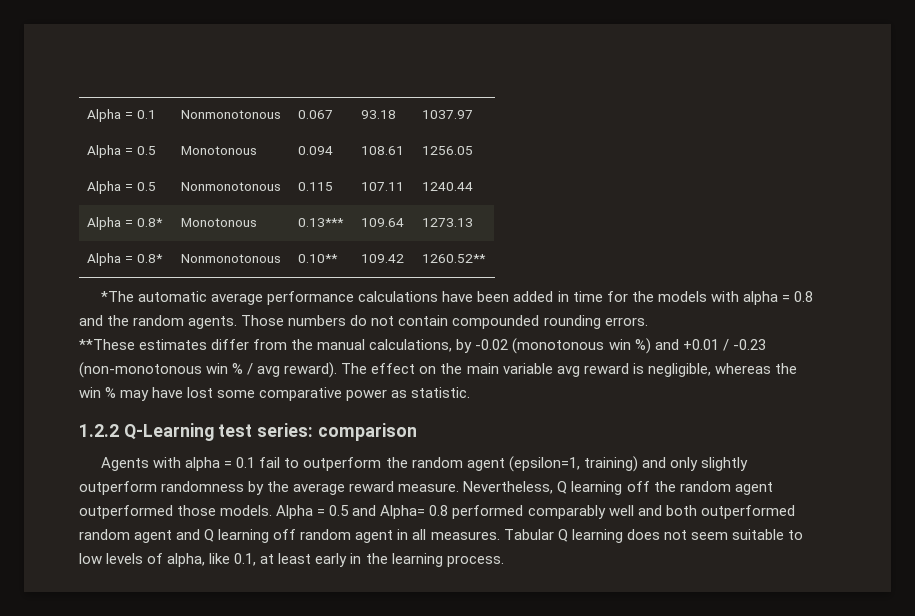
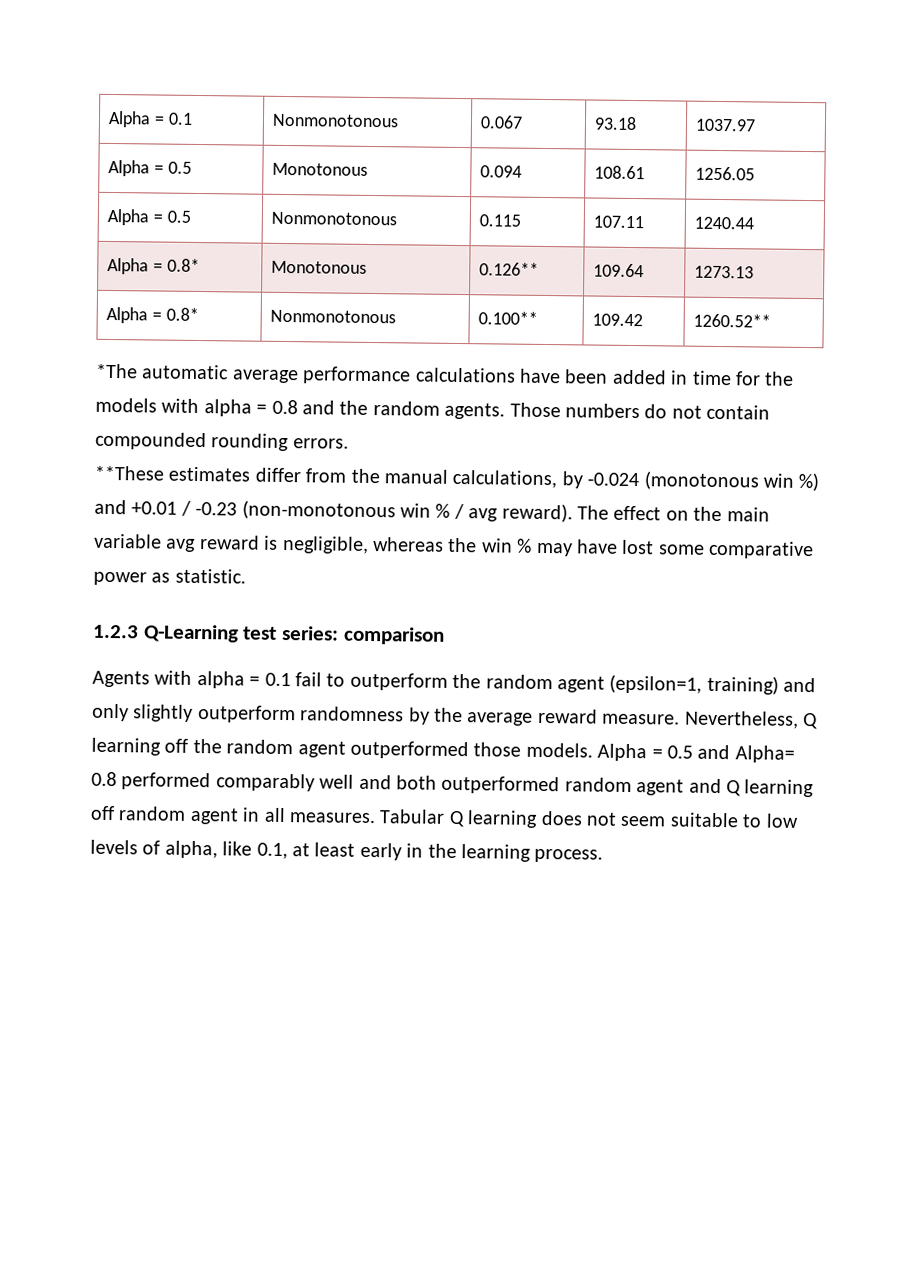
[298,218,345,227] 0.13*** -> [479,262,540,276] 0.126**
[298,254,339,263] 0.10** -> [478,311,539,325] 0.100**
[475,339,509,350] -0.02 -> [587,472,640,487] -0.024
[79,424,119,437] 1.2.2 -> [93,624,139,639] 1.2.3

